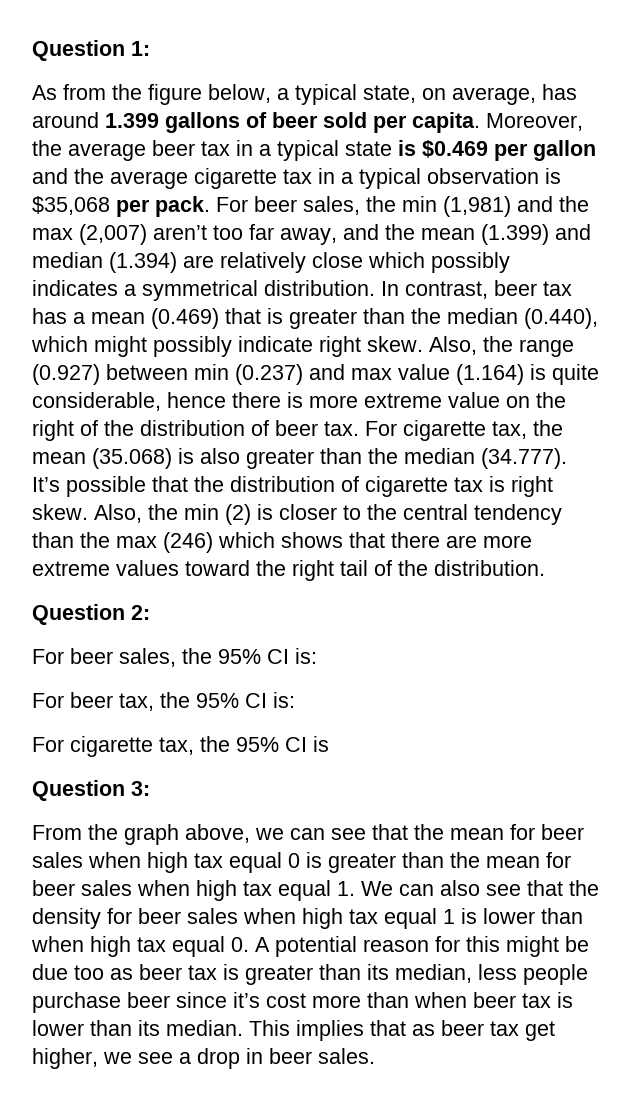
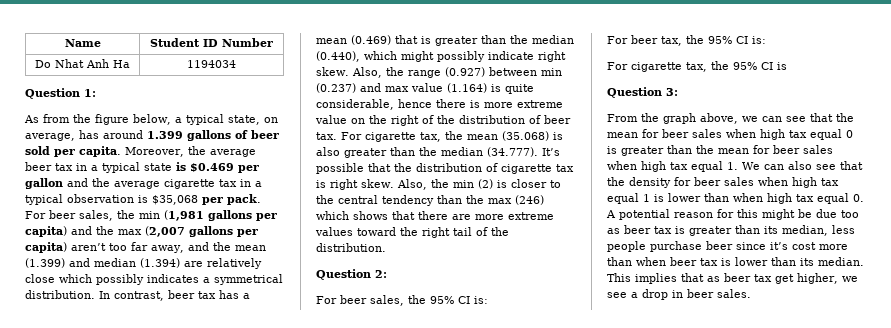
(32, 50) none -> [64,39,101,47] [150,38,273,47] [35,59,130,68] [187,60,237,68] Name | Student ID Number // Do Nhat Anh Ha | 1194034 //
[443,196,589,217] [32,224,147,245] (1,981) and the max (2,007) -> [164,210,277,221] [25,226,258,237] [25,242,67,253] (1,981 gallons per capita) and the max (2,007 gallons per capita)

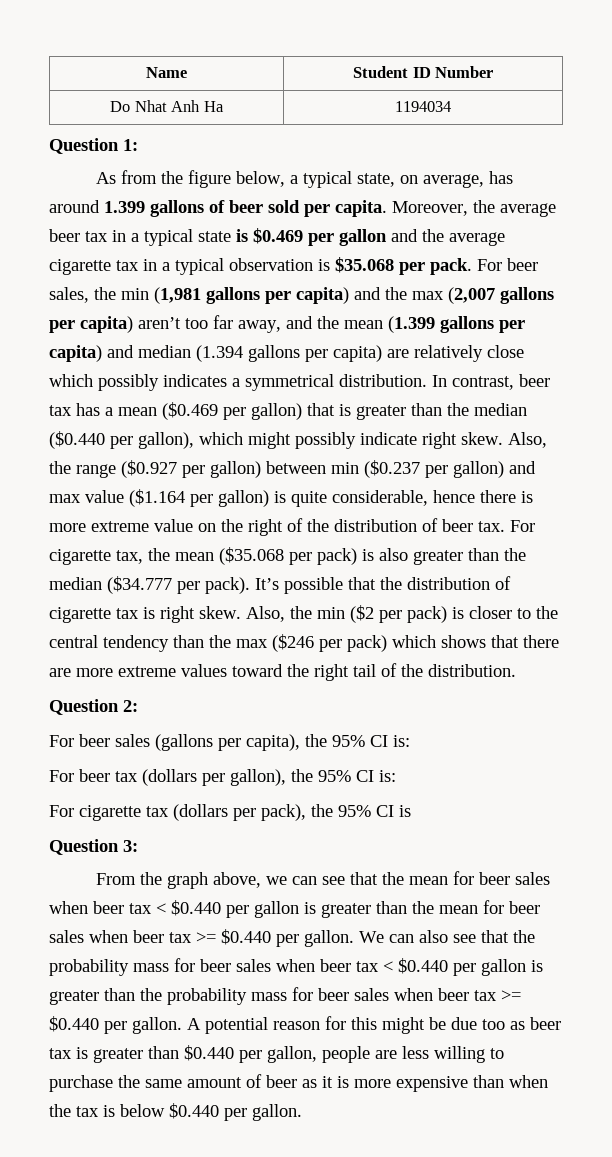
[152,195,198,205] $35,068 -> [335,257,394,273] $35.068
[25,258,180,268] (1.399) and median (1.394) -> [388,316,525,333] [49,345,382,362] (1.399 gallons per capita) and median (1.394 gallons per capita)
[351,35,391,45] (0.469) -> [162,402,302,420] ($0.469 per gallon)
[316,51,360,62] (0.440), -> [49,431,194,449] ($0.440 per gallon),
[444,67,562,77] [316,83,487,93] (0.927) between min (0.237) and max value (1.164) -> [121,460,536,478] [49,489,269,507] ($0.927 per gallon) between min ($0.237 per gallon) and max value ($1.164 per gallon)
[502,131,549,141] (35.068) -> [219,547,357,565] ($35.068 per pack)
[487,147,538,157] (34.777). -> [107,576,250,594] ($34.777 per pack).
[477,179,493,189] (2) -> [350,605,447,623] ($2 per pack)
[515,195,544,205] (246) -> [272,634,387,652] ($246 per pack)
[370,295,404,306] sales, -> [115,734,300,751] sales (gallons per capita),
[661,36,682,46] tax, -> [115,769,286,786] tax (dollars per gallon),
[686,62,707,72] tax, -> [146,804,306,821] tax (dollars per pack),
[760,129,853,140] high tax equal 0 -> [93,900,299,918] beer tax < $0.440 per gallon
[641,161,738,172] high tax equal 1. -> [133,929,354,947] beer tax >= $0.440 per gallon.
[629,177,839,188] [607,193,864,204] density for beer sales when high tax equal 1 is lower than when high tax equal 0. -> [49,958,543,976] [49,987,521,1005] [49,1016,182,1034] probability mass for beer sales when beer tax < $0.440 per gallon is greater than the probability mass for beer sales when beer tax >= $0.440 per gallon.
[764,225,855,236] [607,241,848,252] [607,257,864,266] [607,273,858,284] [607,289,751,300] its median, less people purchase beer since it’s cost more than when beer tax is lower than its median. This implies that as beer tax get higher, we see a drop in beer sales. -> [184,1045,504,1063] [49,1074,548,1092] [49,1103,302,1121] $0.440 per gallon, people are less willing to purchase the same amount of beer as it is more expensive than when the tax is below $0.440 per gallon.

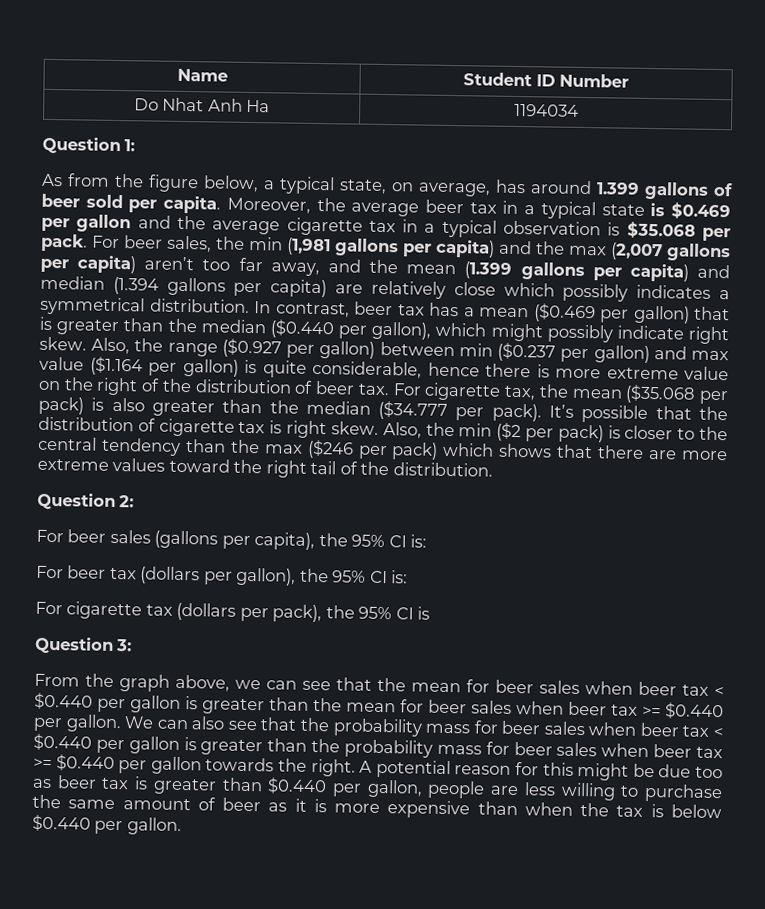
[132,1017,182,1034] gallon. -> [150,756,356,777] gallon towards the right.

